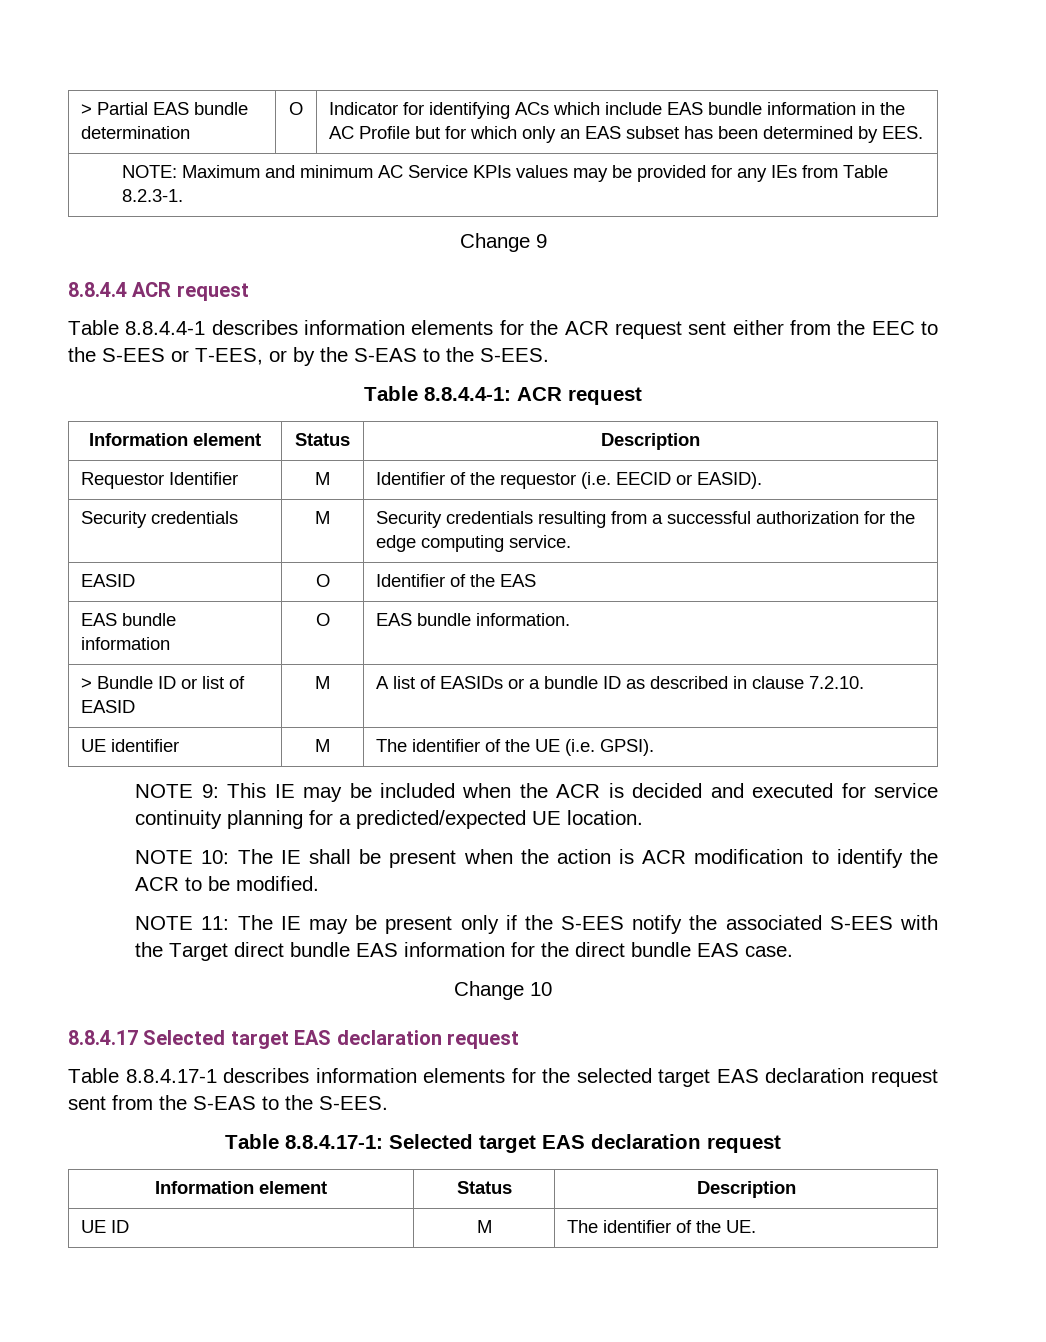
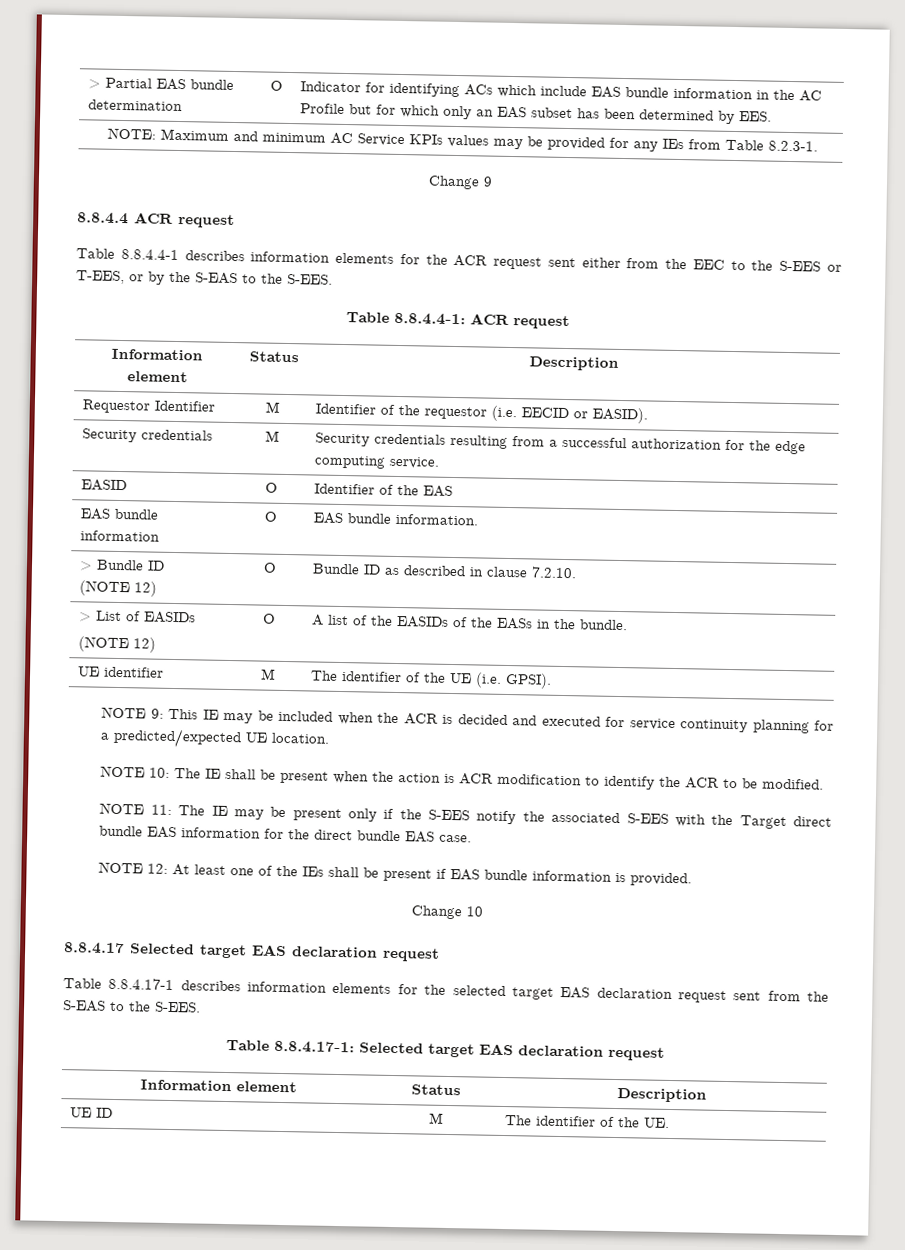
[181,676,246,689] [81,700,136,713] [315,676,330,689] [376,676,599,689] or list of EASID | M | A list of EASIDs or a bundle -> [79,580,158,597] [263,562,277,573] [312,563,361,575] // (NOTE 12) | O | Bundle
(865, 682) none -> [79,610,197,624] [78,636,157,653] [262,613,276,624] [311,614,629,631] // > List of EASIDs // (NOTE 12) | O | A list of the EASIDs of the EASs in the bundle.
(794, 951) none -> [98,861,693,887] // NOTE 12: At least one of the IEs shall be present if EAS bundle information is provided.

